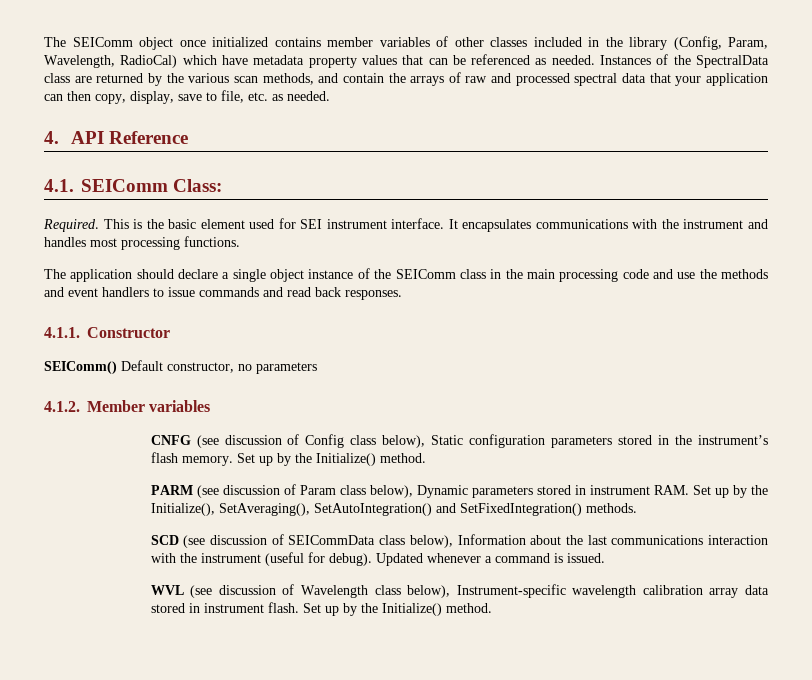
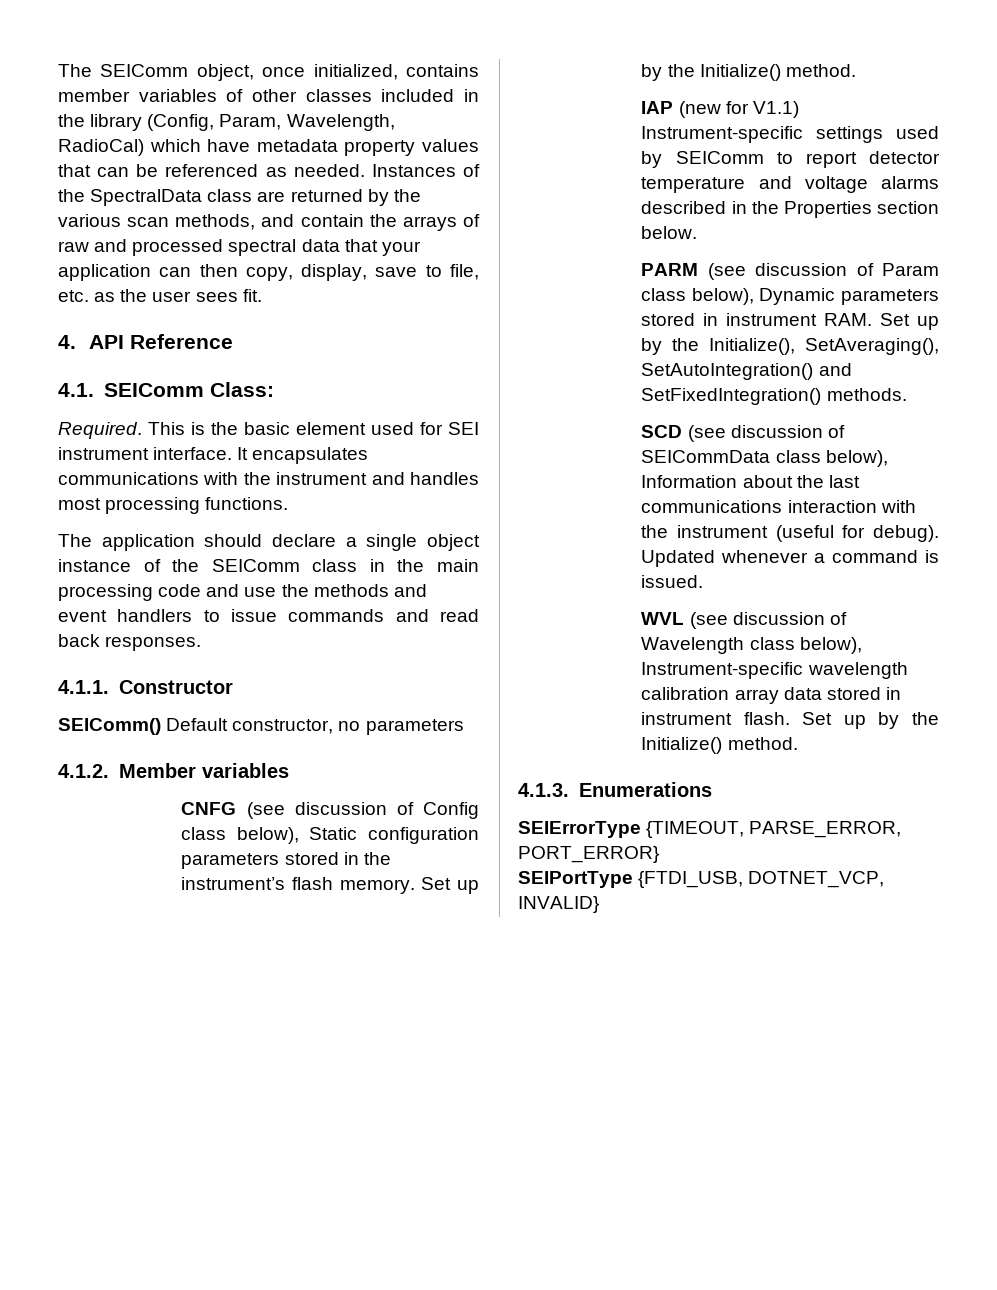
[139,37,268,50] object once initialized -> [196,64,398,81] object, once initialized,
[287,91,330,101] needed. -> [120,289,262,302] the user sees fit.
(426, 458) none -> [641,101,799,118] [641,126,939,143] [641,151,940,168] [641,176,939,193] [641,201,939,218] [641,226,698,239] // IAP (new for V1.1) Instrument-specific settings used by SEIComm to report detector temperature and voltage alarms described in the Properties section below.
(492, 608) none -> [518,782,712,797] [518,821,902,838] [518,846,659,863] [518,871,885,888] [518,896,599,913] // 4.1.3. Enumerations // SEIErrorType {TIMEOUT, PARSE_ERROR, PORT_ERROR} // SEIPortType {FTDI_USB, DOTNET_VCP, INVALID}

